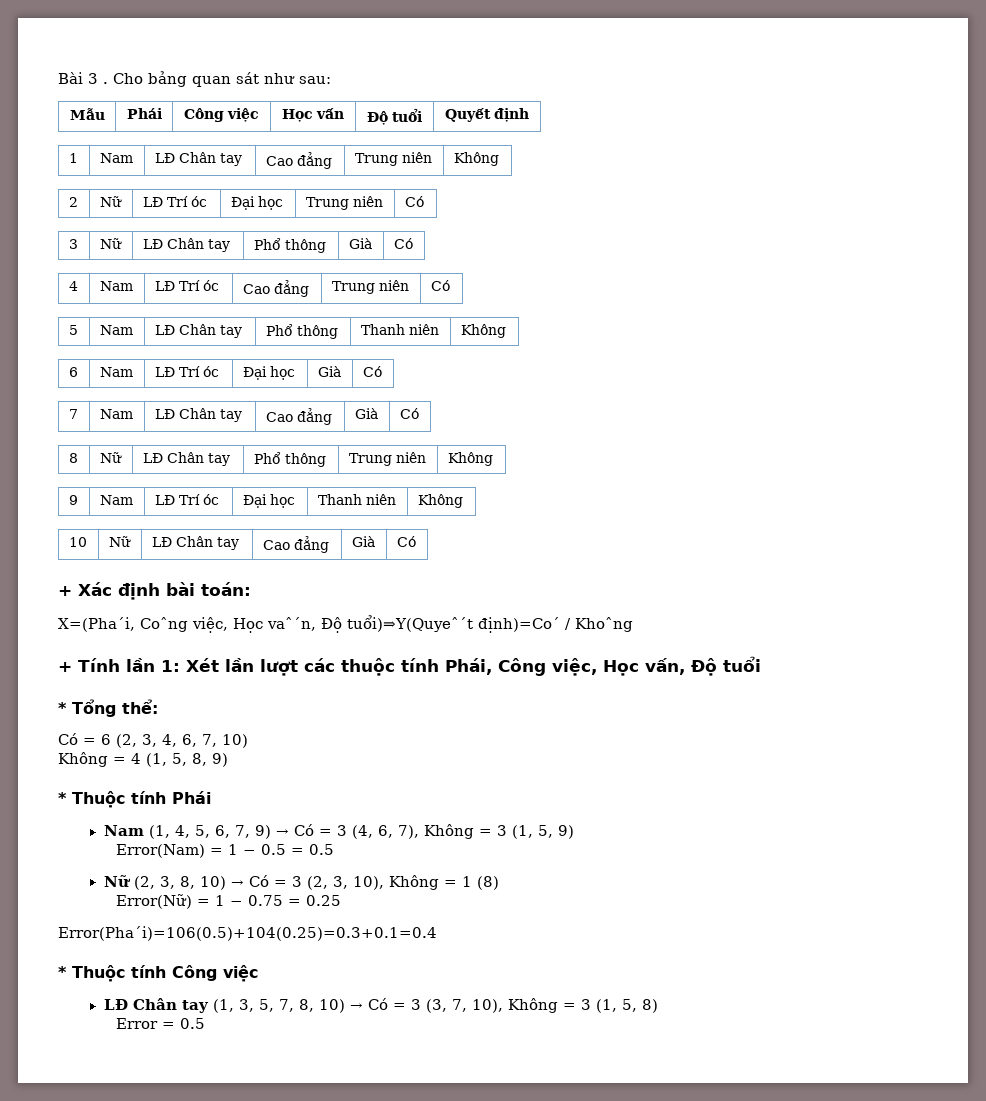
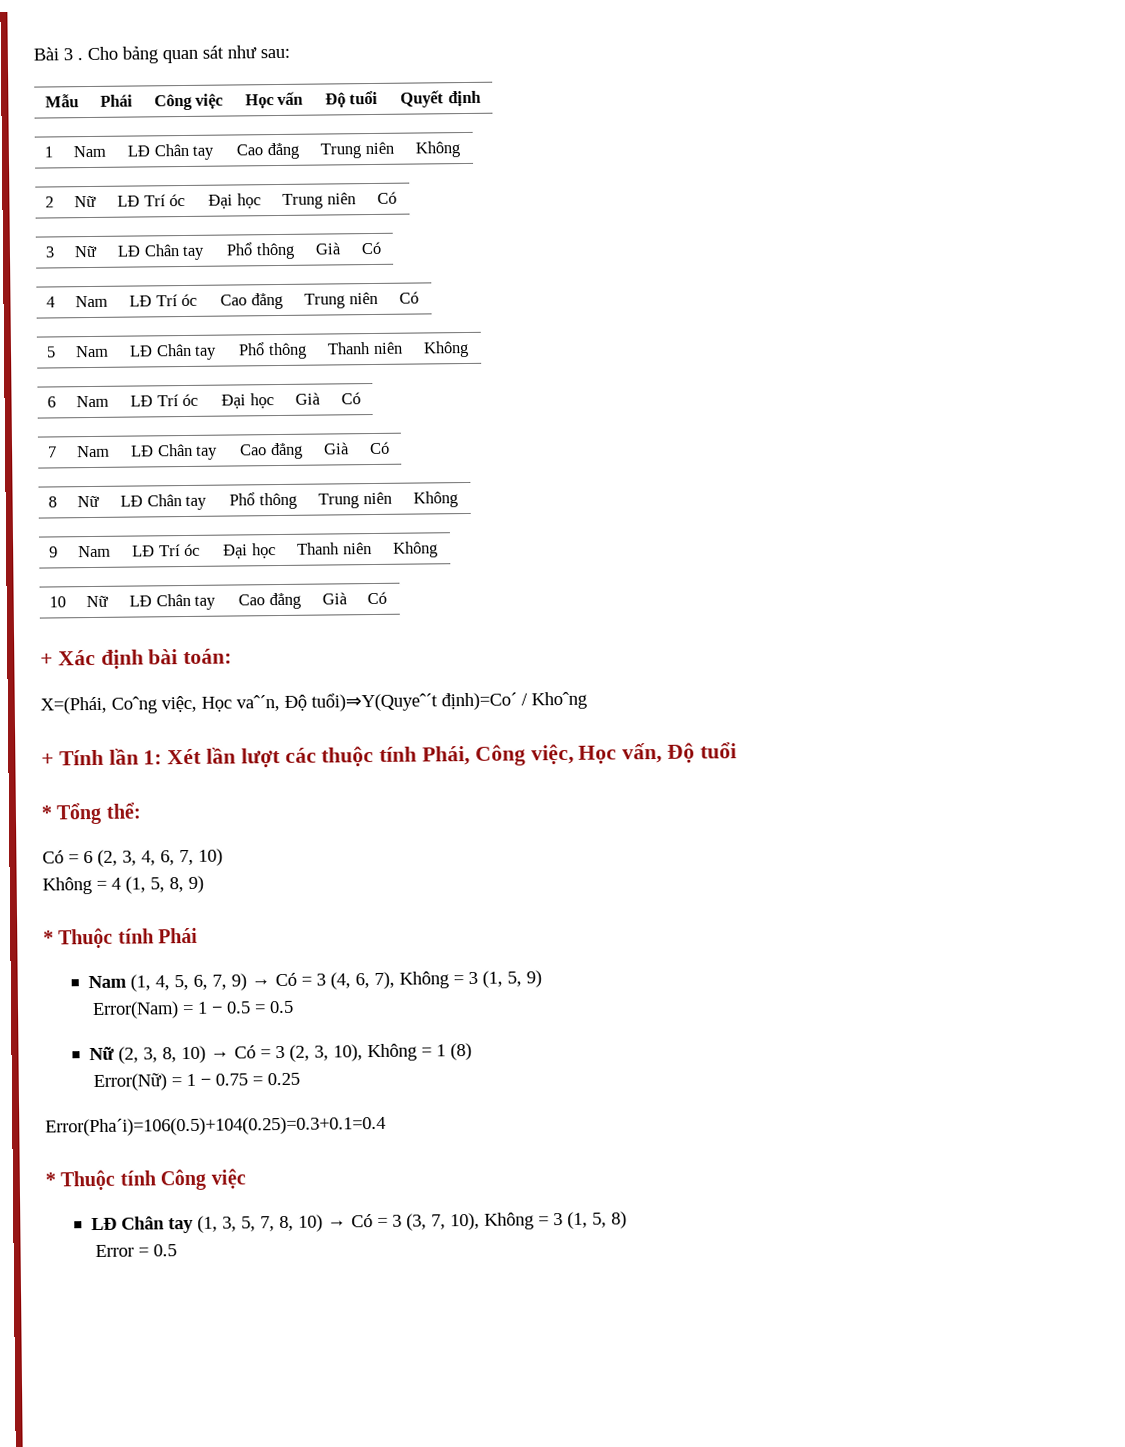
[58,617,135,632] X=(Phaˊi, -> [40,696,107,715] X=(Phái,

